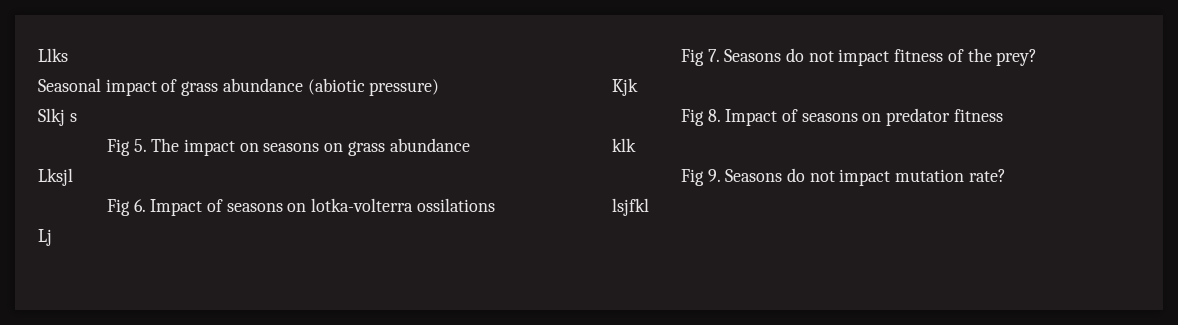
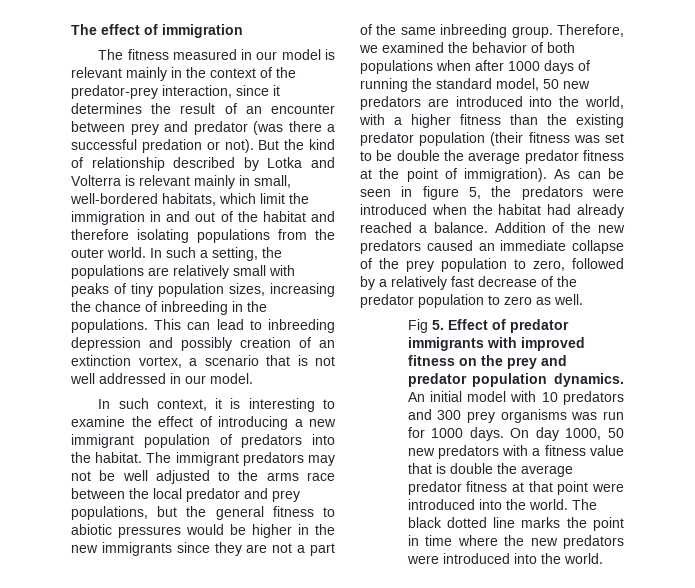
[38,48,68,62] [38,78,440,96] [38,108,77,126] [106,138,470,156] [38,168,73,186] [106,198,495,216] [38,229,52,246] [680,48,1038,66] [612,78,638,96] [680,108,1003,126] [612,138,636,152] [680,168,1006,186] [612,198,649,216] Llks // Seasonal impact of grass abundance (abiotic pressure) // Slkj s // Fig 5. The impact on seasons on grass abundance // Lksjl // Fig 6. Impact of seasons on lotka-volterra ossilations // Lj // Fig 7. Seasons do not impact fitness of the prey? // Kjk // Fig 8. Impact of seasons on predator fitness // klk // Fig 9. Seasons do not impact mutation rate? // lsjfkl -> [71,24,243,38] [98,49,335,60] [71,67,296,81] [71,85,280,99] [71,103,335,114] [71,121,335,135] [71,139,335,153] [71,157,335,171] [71,175,291,189] [70,193,309,206] [71,211,335,225] [71,229,335,243] [71,247,282,261] [71,265,295,279] [71,283,335,297] [71,301,267,315] [71,319,335,333] [71,337,335,351] [71,355,335,368] [70,373,253,384] [98,398,335,412] [71,416,336,430] [71,434,335,448] [71,452,335,466] [71,470,335,484] [71,488,300,502] [71,506,335,520] [71,524,335,538] [71,542,335,556] [360,24,624,38] [359,42,575,53] [360,60,590,74] [360,78,590,92] [360,96,624,110] [359,114,624,128] [360,132,624,146] [360,150,624,164] [360,168,624,182] [360,186,624,200] [360,204,624,218] [360,222,625,233] [360,240,624,254] [360,258,624,272] [360,276,577,290] [360,294,583,308] [407,319,569,333] [407,337,585,351] [407,355,567,369] [407,373,624,387] [407,391,624,405] [407,409,624,423] [407,427,624,441] [407,445,624,459] [407,463,573,477] [407,481,624,495] [407,499,597,510] [407,517,624,531] [407,535,624,549] [406,553,603,564] The effect of immigration // The fitness measured in our model is relevant mainly in the context of the predator-prey interaction, since it determines the result of an encounter between prey and predator (was there a successful predation or not). But the kind of relationship described by Lotka and Volterra is relevant mainly in small, well-bordered habitats, which limit the immigration in and out of the habitat and therefore isolating populations from the outer world. In such a setting, the populations are relatively small with peaks of tiny population sizes, increasing the chance of inbreeding in the populations. This can lead to inbreeding depression and possibly creation of an extinction vortex, a scenario that is not well addressed in our model. // In such context, it is interesting to examine the effect of introducing a new immigrant population of predators into the habitat. The immigrant predators may not be well adjusted to the arms race between the local predator and prey populations, but the general fitness to abiotic pressures would be higher in the new immigrants since they are not a part of the same inbreeding group. Therefore, we examined the behavior of both populations when after 1000 days of running the standard model, 50 new predators are introduced into the world, with a higher fitness than the existing predator population (their fitness was set to be double the average predator fitness at the point of immigration). As can be seen in figure 5, the predators were introduced when the habitat had already reached a balance. Addition of the new predators caused an immediate collapse of the prey population to zero, followed by a relatively fast decrease of the predator population to zero as well. // Fig 5. Effect of predator immigrants with improved fitness on the prey and predator population dynamics. An initial model with 10 predators and 300 prey organisms was run for 1000 days. On day 1000, 50 new predators with a fitness value that is double the average predator fitness at that point were introduced into the world. The black dotted line marks the point in time where the new predators were introduced into the world.

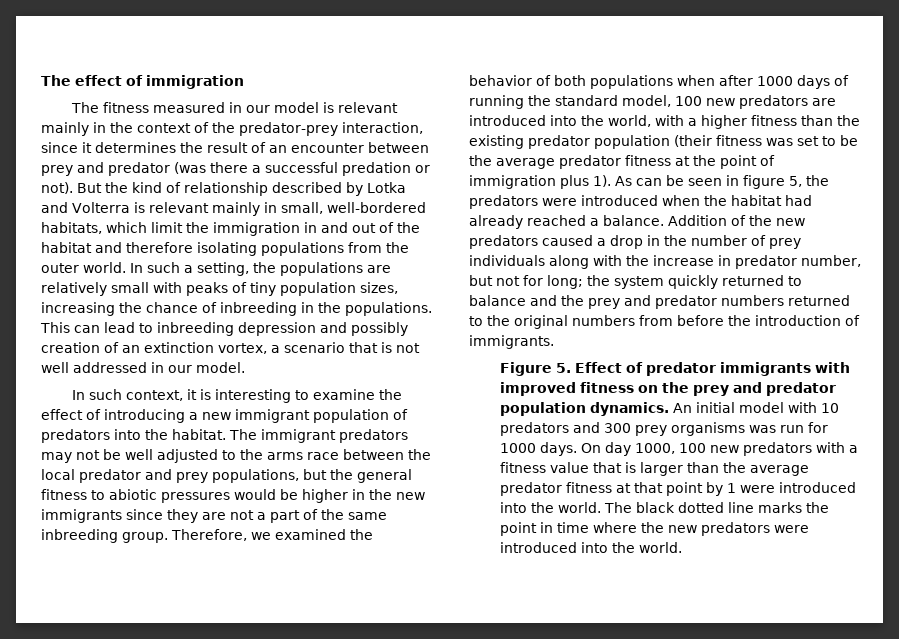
[543,79,559,89] 50 -> [675,96,702,106] 100
[396,150,440,161] double -> (858, 140) none
[464,168,548,182] immigration). -> [469,175,611,189] immigration plus 1).
[478,240,624,254] [360,258,624,272] [360,276,577,290] [360,294,583,308] [407,319,428,333] an immediate collapse of the prey population to zero, followed by a relatively fast decrease of the predator population to zero as well. // Fig -> [597,235,801,249] [469,255,861,269] [469,275,802,289] [469,295,850,309] [469,315,860,329] [469,335,554,349] [499,362,552,376] a drop in the number of prey individuals along with the increase in predator number, but not for long; the system quickly returned to balance and the prey and predator numbers returned to the original numbers from before the introduction of immigrants. // Figure
[608,428,624,438] 50 -> [678,443,706,453] 100
[449,463,493,474] double -> [639,462,719,476] larger than
(589, 488) none -> [705,482,736,496] by 1

